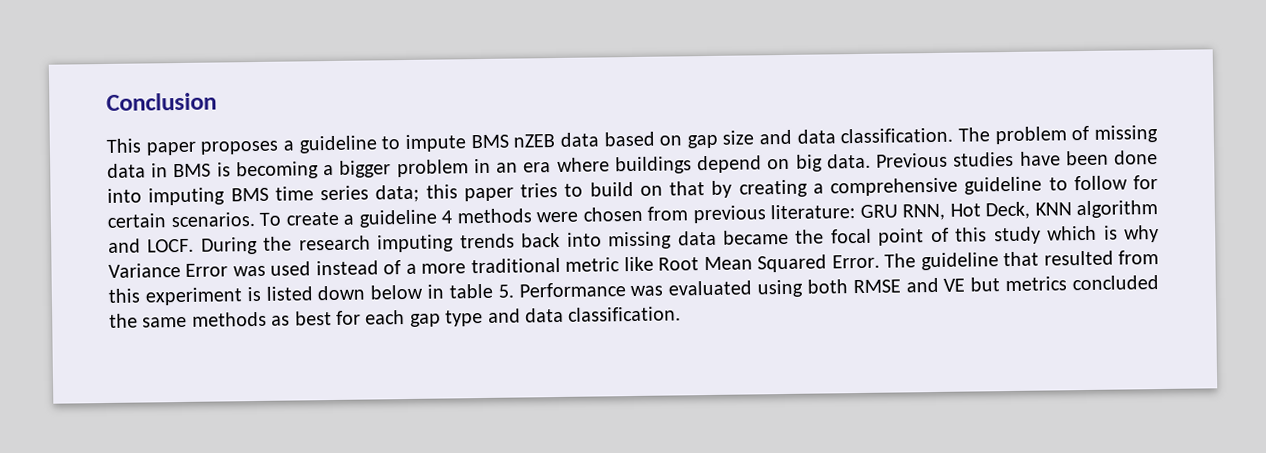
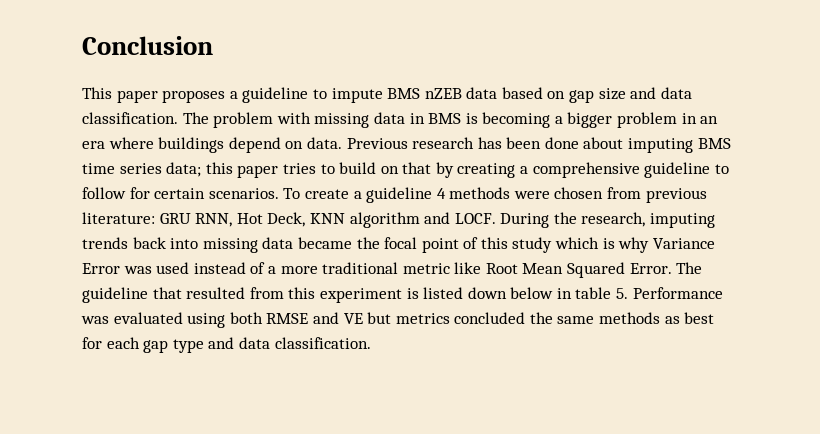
[1071,125,1090,141] of -> [276,112,311,124] with
[795,154,823,172] big -> (304, 145) none
[953,151,1061,167] studies have -> [412,137,502,149] research has
[107,188,142,203] into -> [583,137,624,149] about
[298,235,371,251] research -> [581,212,646,227] research,

